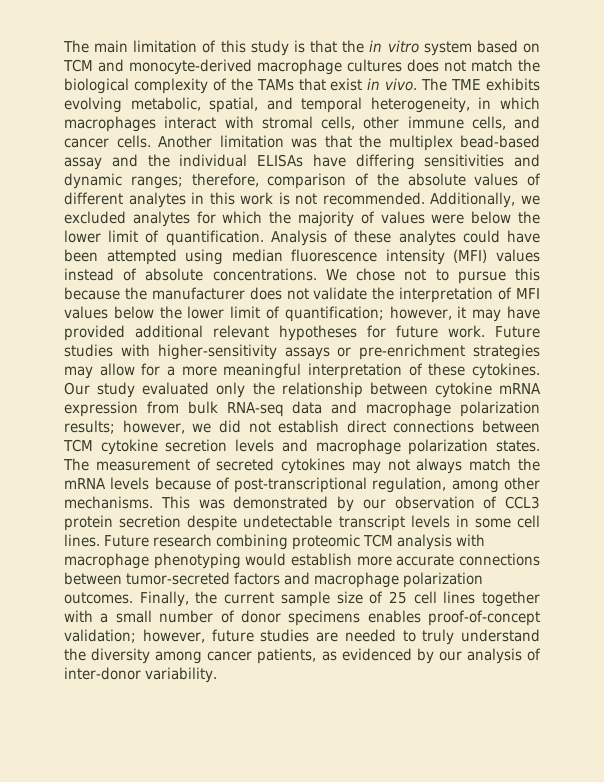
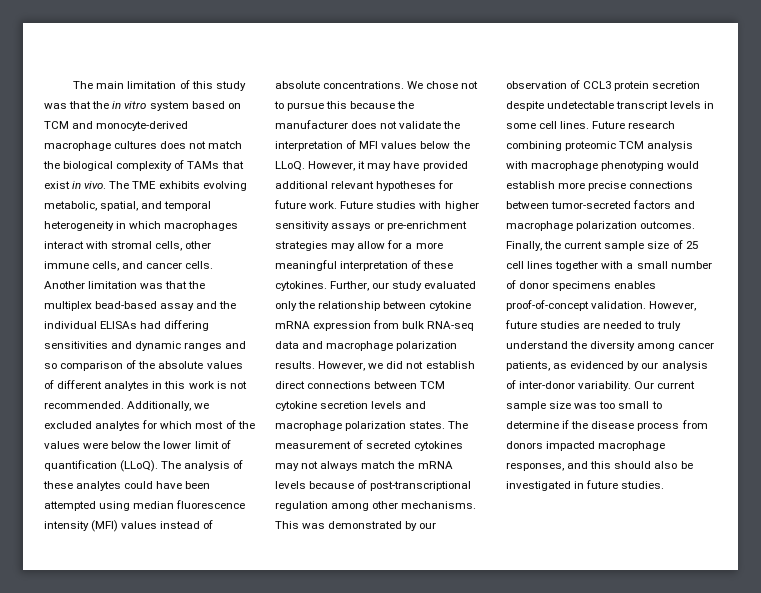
[293,40,305,53] is -> [44,103,67,109] was
[230,78,253,91] the -> (185, 164) none
[370,97,470,113] heterogeneity, -> [44,221,114,231] heterogeneity
[312,154,346,167] have -> [140,321,162,329] had
[130,173,259,189] ranges; therefore, -> [184,341,247,351] [44,363,57,369] ranges and so
[269,211,375,227] the majority of -> [195,420,255,429] most of the
[165,230,327,246] quantification. Analysis -> [44,460,231,472] quantification (LLoQ). The analysis
[187,306,452,322] lower limit of quantification; however, -> [275,161,356,171] LLoQ. However,
[157,344,277,360] higher-sensitivity -> [444,201,479,211] [275,221,329,231] higher sensitivity
[64,382,90,395] Our -> [330,281,390,291] Further, our
[64,420,185,434] results; however, -> [275,361,366,371] results. However,
[372,477,447,493] regulation, -> [275,501,328,511] regulation
[396,554,455,566] accurate -> [588,181,627,191] precise
[64,629,205,643] validation; however, -> [591,301,697,311] validation. However,
(218, 675) none -> [634,381,696,389] [506,401,662,411] [506,420,708,431] [506,441,666,451] [506,461,693,471] [506,480,665,491] Our current sample size was too small to determine if the disease process from donors impacted macrophage responses, and this should also be investigated in future studies.

